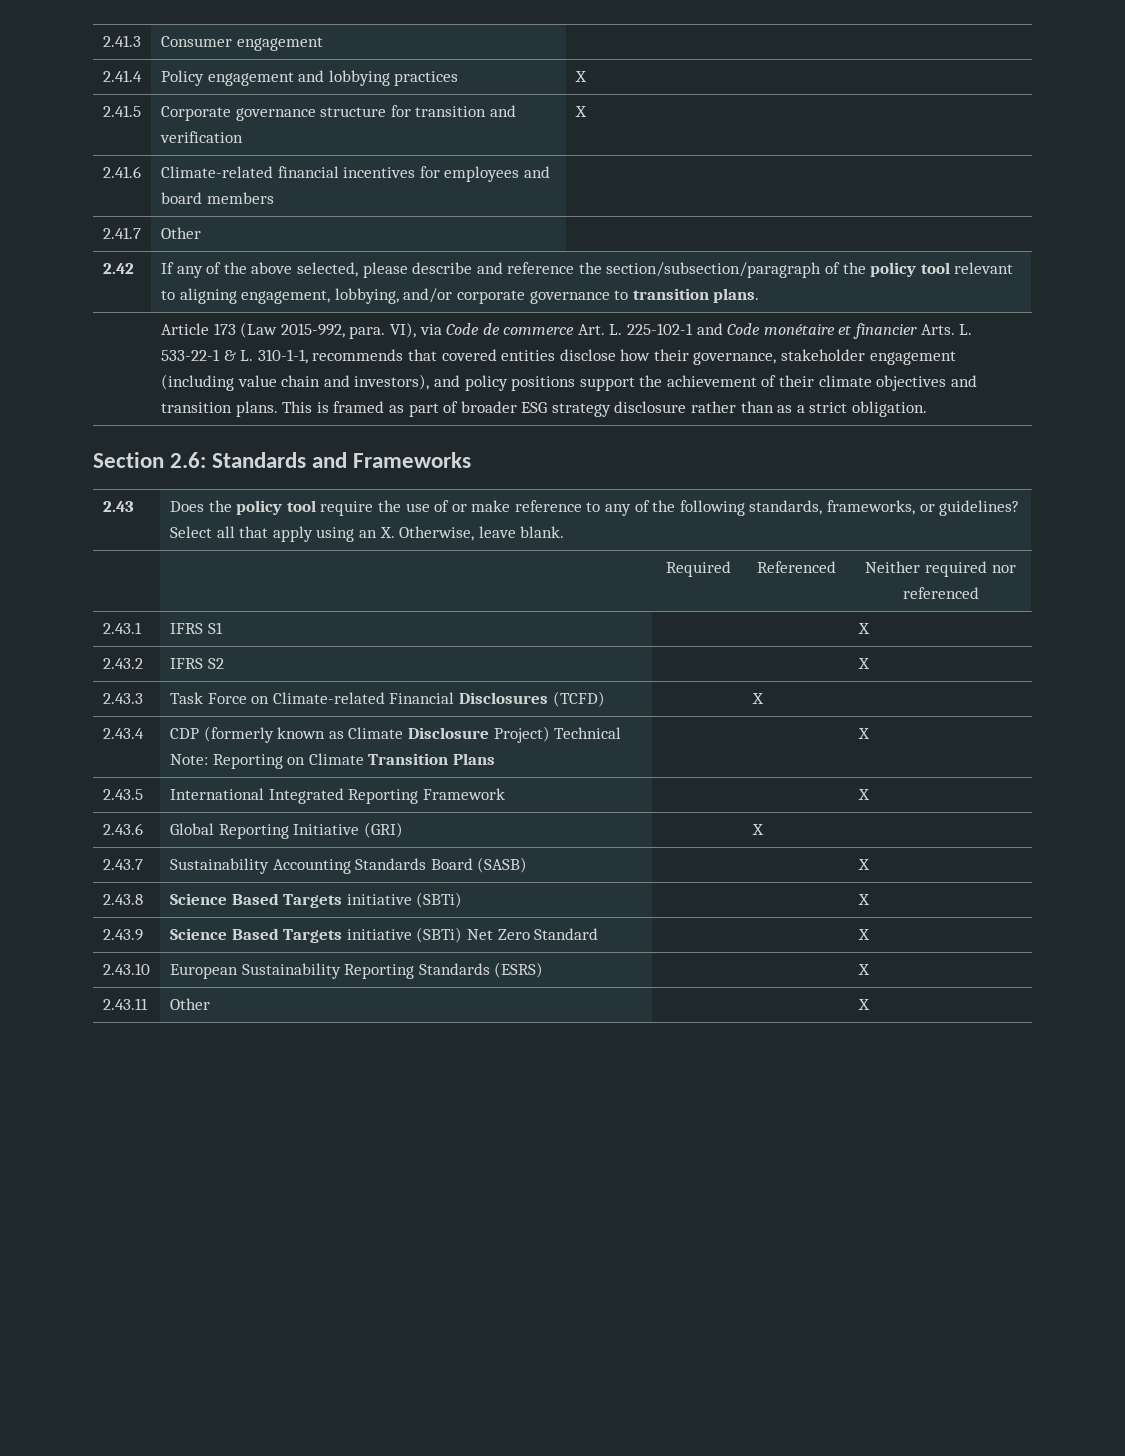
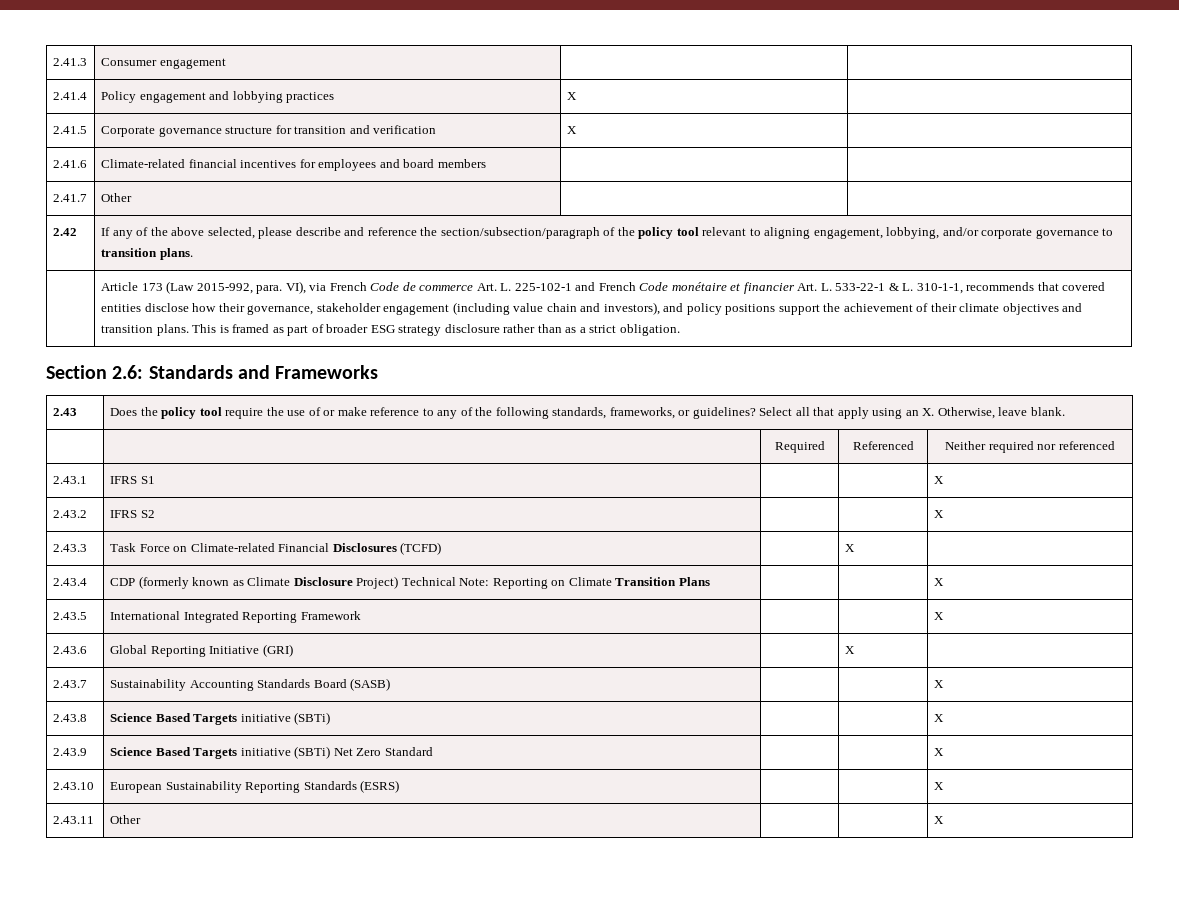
(442, 329) none -> [329,282,367,291] French
(723, 329) none -> [598,282,636,291] French
[920,324,955,335] Arts. -> [797,283,818,291] Art.

